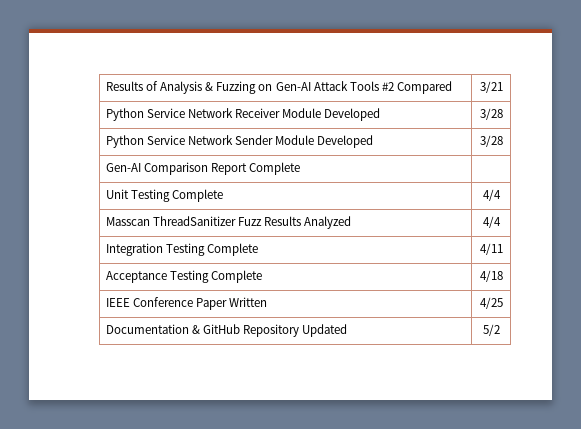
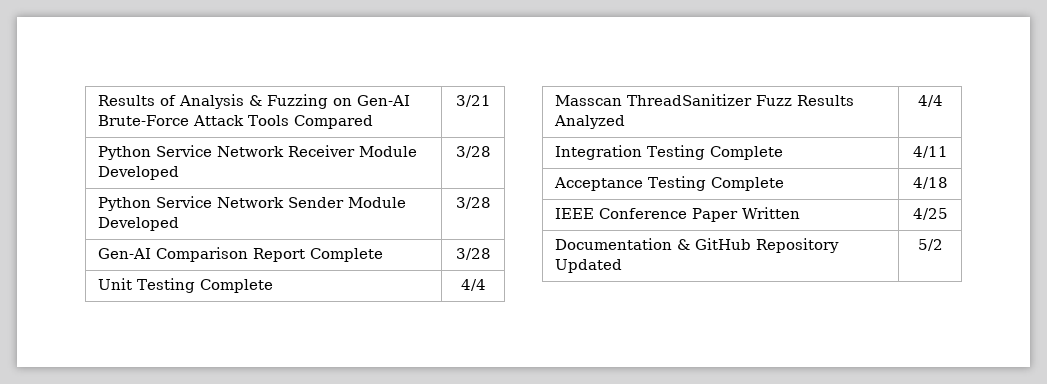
(311, 86) none -> [98,115,190,126] Brute-Force
[381,82,394,91] #2 -> (290, 120) none
(301, 168) none -> [455,248,491,260] 3/28

